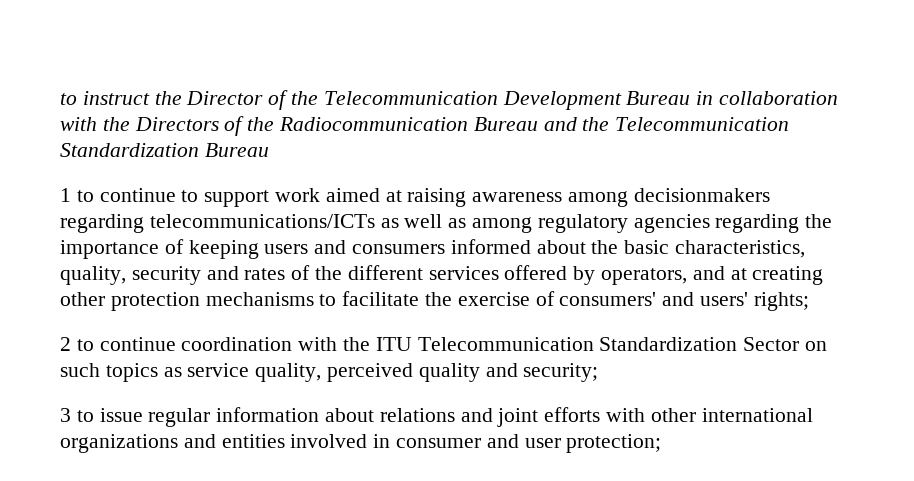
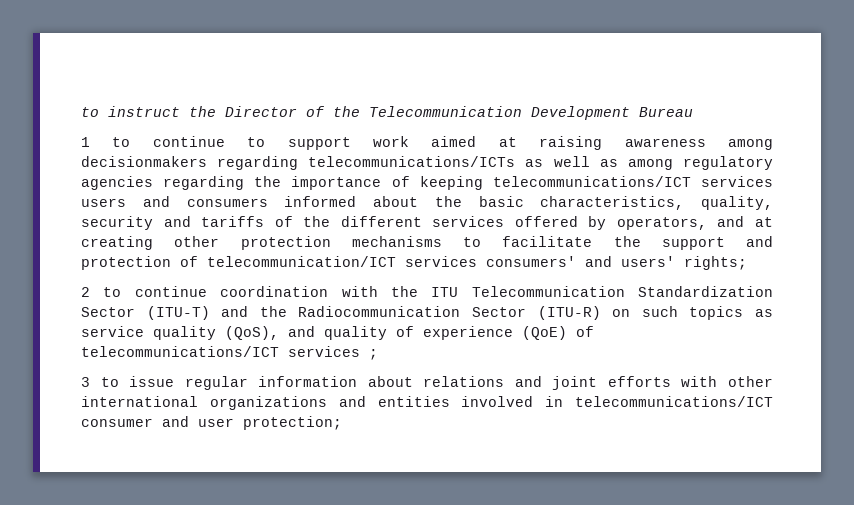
[696,91,839,105] [60,116,790,136] [60,143,269,157] in collaboration with the Directors of the Radiocommunication Bureau and the Telecommunication Standardization Bureau -> (693, 112) none
(259, 249) none -> [492,176,773,187] telecommunications/ICT services
[244,268,286,280] rates -> [201,216,265,227] tariffs
[457,291,555,306] exercise of -> [661,236,773,250] [81,256,477,270] support and protection of telecommunication/ICT services
(800, 344) none -> [146,306,601,320] (ITU-T) and the Radiocommunication Sector (ITU-R)
[255,363,599,382] quality, perceived quality and security; -> [153,326,594,340] [81,346,378,360] quality (QoS), and quality of experience (QoE) of telecommunications/ICT services ;
(391, 441) none -> [575,396,773,407] telecommunications/ICT

